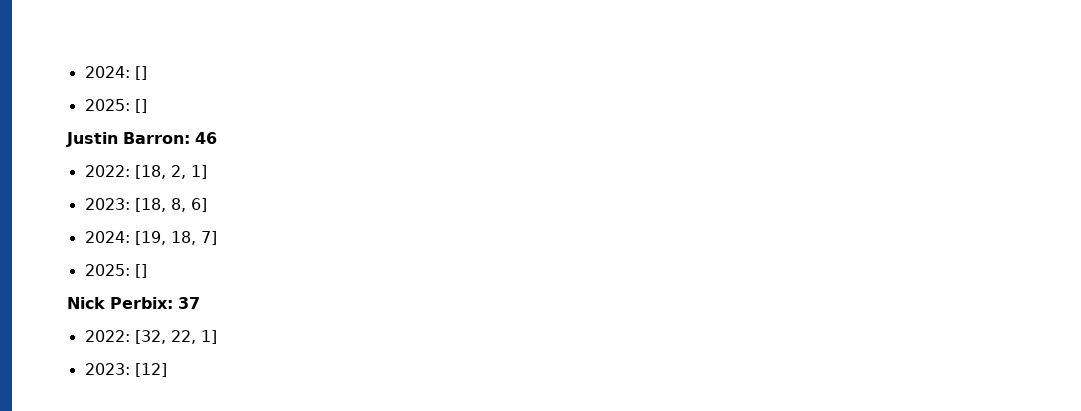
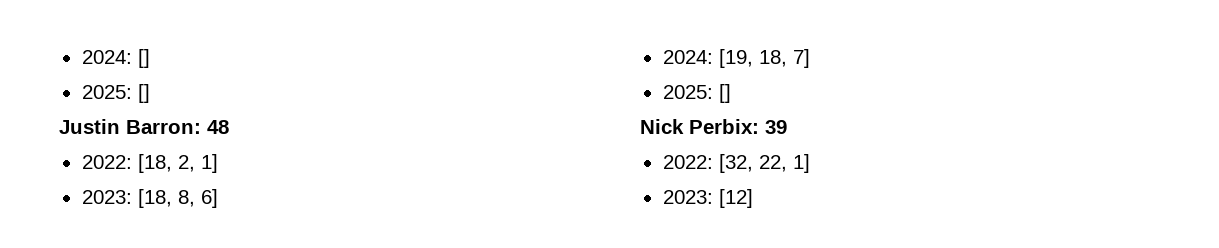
[195,132,217,144] 46 -> [207,120,229,134] 48
[178,297,200,309] 37 -> [765,120,787,134] 39

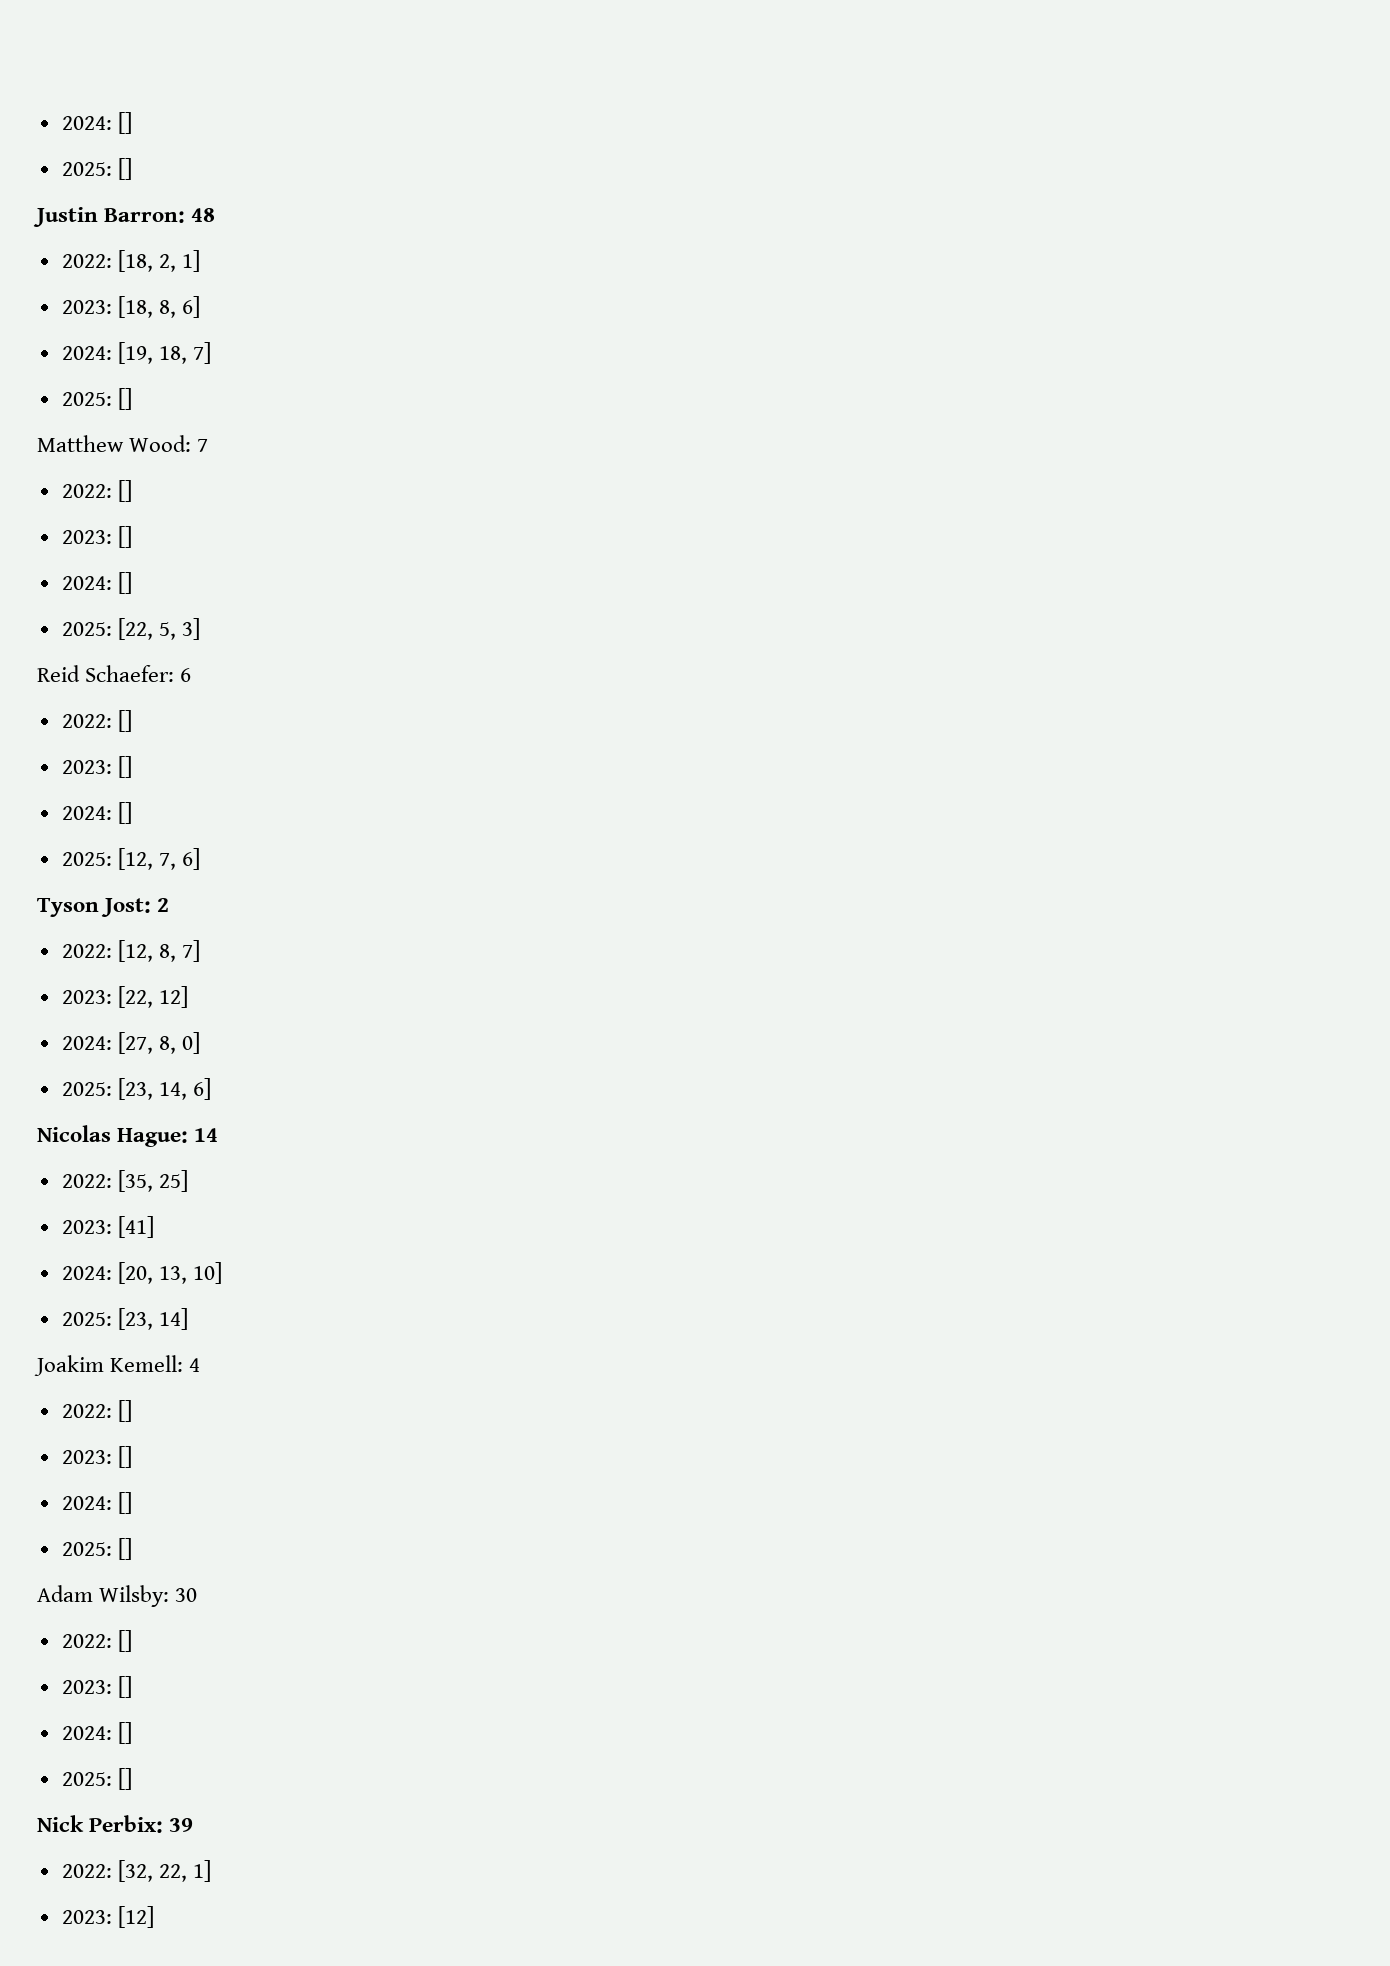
(731, 93) none -> [37,435,209,452] [61,480,132,502] [61,526,132,548] [61,572,132,594] [61,618,200,640] [37,665,192,682] [61,710,132,732] [61,756,132,778] [61,802,132,824] [61,848,200,870] [37,898,170,917] [61,940,200,962] [61,986,188,1008] [61,1032,200,1054] [61,1078,211,1100] [37,1125,219,1147] [61,1170,188,1192] [61,1216,154,1238] [61,1262,222,1284] [61,1308,188,1330] [34,1355,201,1376] [61,1400,132,1422] [61,1446,132,1468] [61,1492,132,1514] [61,1538,132,1560] [37,1585,198,1607] [61,1630,132,1652] [61,1676,132,1698] [61,1722,132,1744] [61,1768,132,1790] // Matthew Wood: 7 // 2022: [] // 2023: [] // 2024: [] // 2025: [22, 5, 3] // Reid Schaefer: 6 // 2022: [] // 2023: [] // 2024: [] // 2025: [12, 7, 6] // Tyson Jost: 2 // 2022: [12, 8, 7] // 2023: [22, 12] // 2024: [27, 8, 0] // 2025: [23, 14, 6] // Nicolas Hague: 14 // 2022: [35, 25] // 2023: [41] // 2024: [20, 13, 10] // 2025: [23, 14] // Joakim Kemell: 4 // 2022: [] // 2023: [] // 2024: [] // 2025: [] // Adam Wilsby: 30 // 2022: [] // 2023: [] // 2024: [] // 2025: []

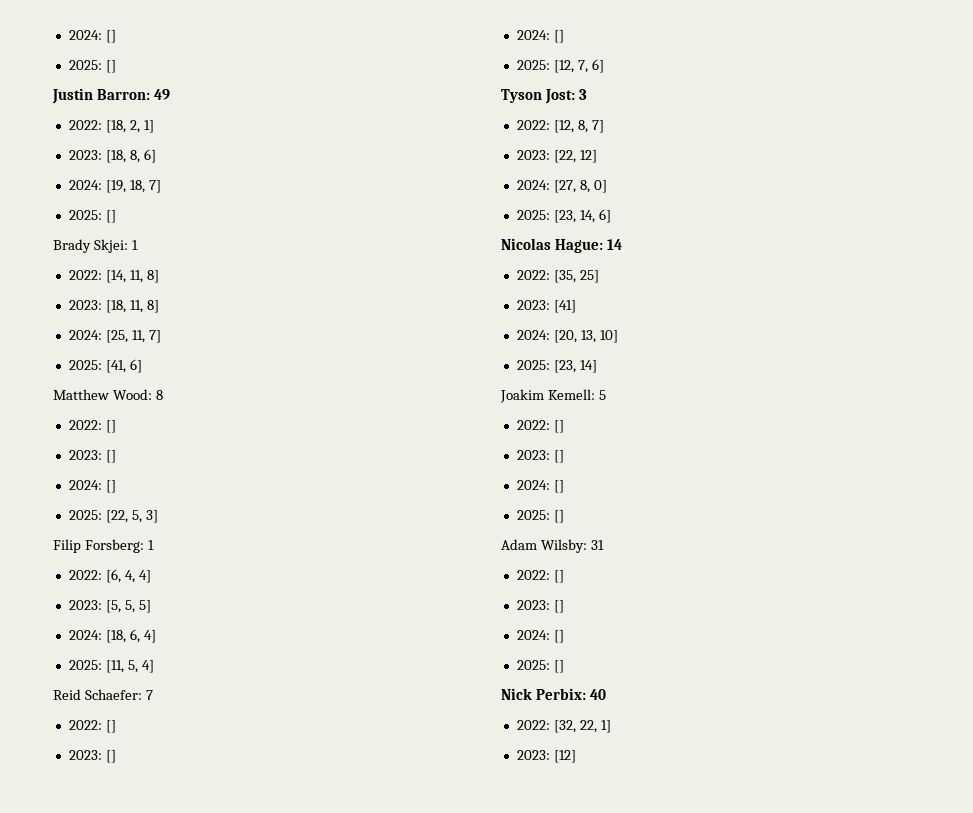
[191,208,216,222] 48 -> [153,89,170,100] 49
(132, 399) none -> [53,239,138,253] [68,270,159,283] [68,300,159,313] [68,330,161,343] [68,359,142,373] // Brady Skjei: 1 // 2022: [14, 11, 8] // 2023: [18, 11, 8] // 2024: [25, 11, 7] // 2025: [41, 6]
[197,439,209,452] 7 -> [155,390,163,400] 8
(200, 629) none -> [53,539,154,553] [68,569,151,583] [68,600,151,613] [68,629,156,643] [68,660,154,673] // Filip Forsberg: 1 // 2022: [6, 4, 4] // 2023: [5, 5, 5] // 2024: [18, 6, 4] // 2025: [11, 5, 4]
[180,668,192,682] 6 -> [145,690,153,700] 7
[157,898,170,912] 2 -> [578,89,587,100] 3
[189,1358,201,1372] 4 -> [598,390,606,400] 5
[175,1588,198,1602] 30 -> [590,540,604,550] 31
[169,1818,194,1832] 39 -> [589,689,606,700] 40

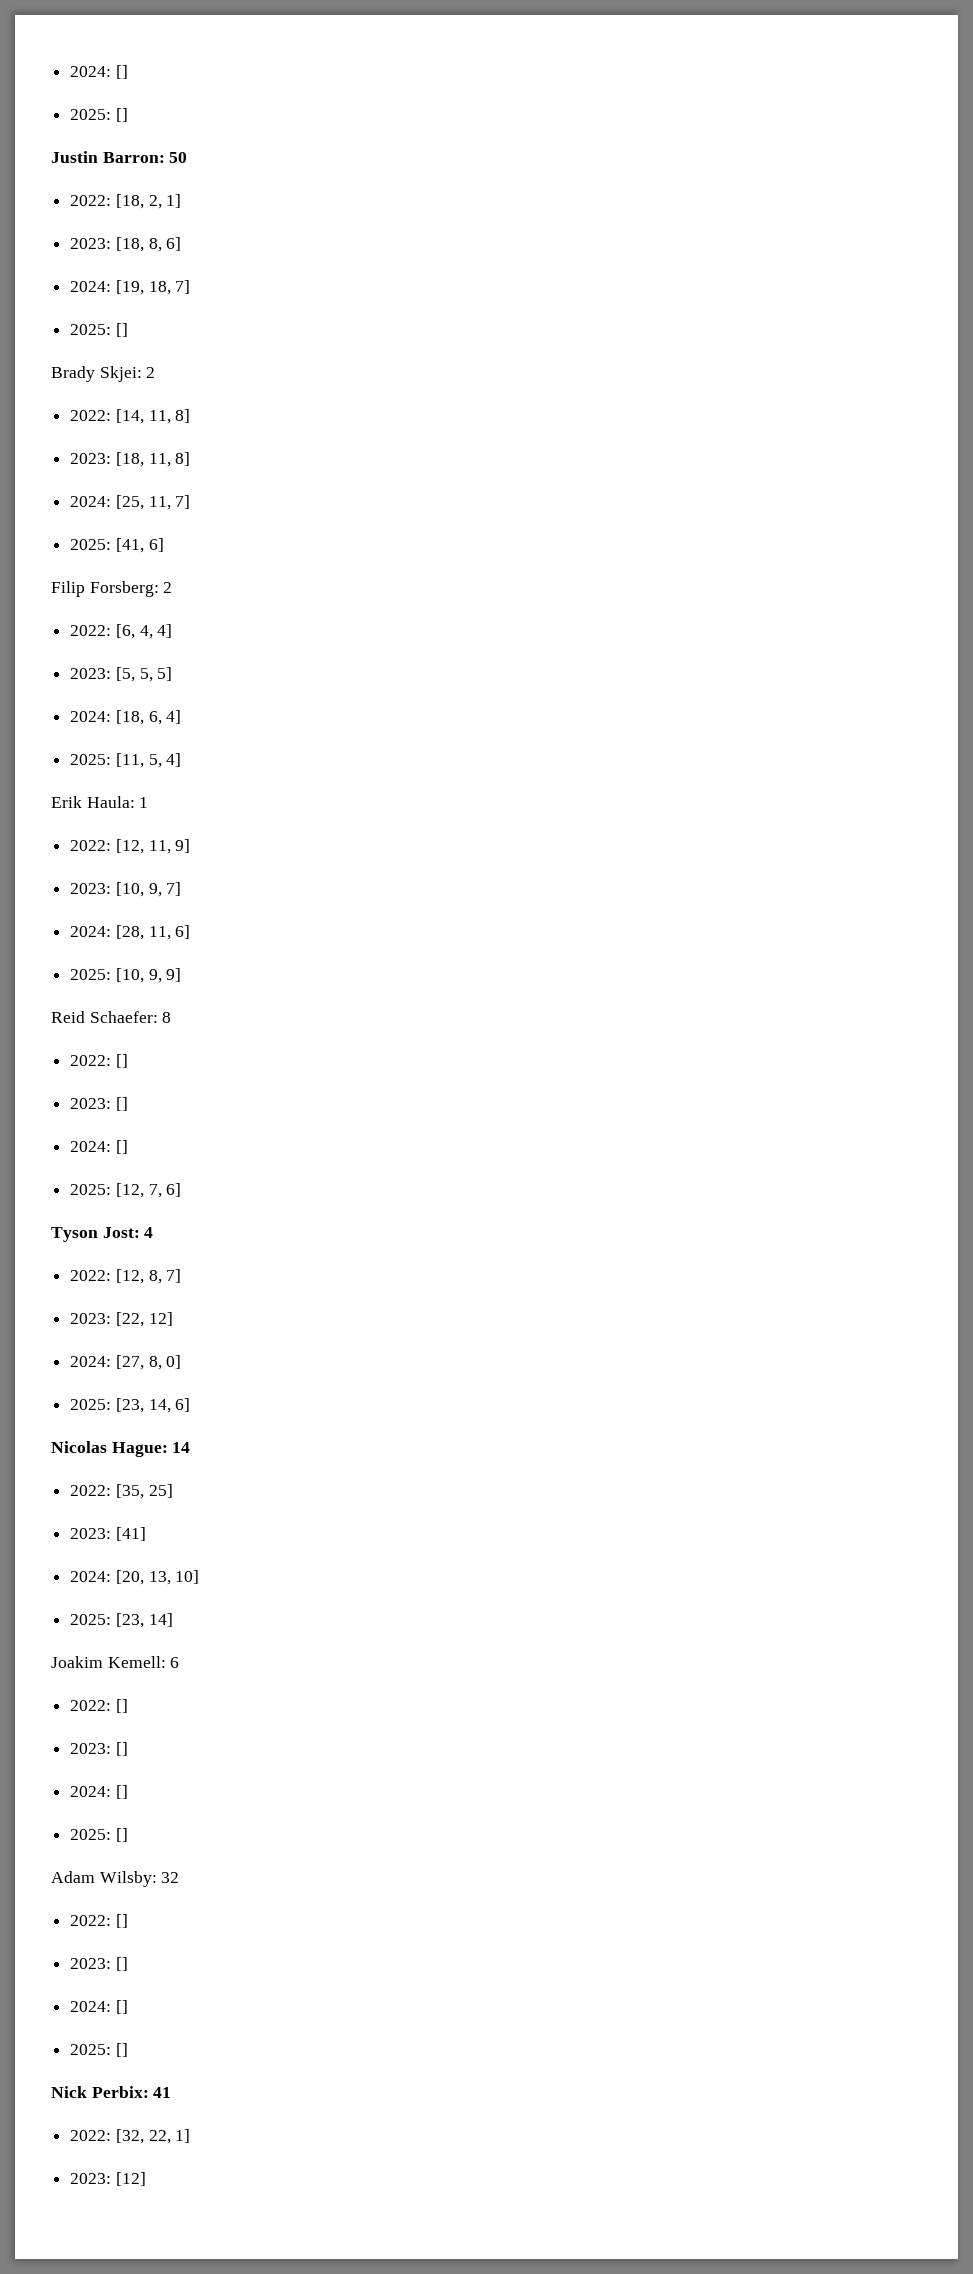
[153,89,170,100] 49 -> [169,152,188,163] 50
[131,240,138,250] 1 -> [146,367,156,378] 2
[53,389,163,400] [68,420,116,433] [68,450,116,463] [68,480,116,493] [68,510,158,523] // Matthew Wood: 8 // 2022: [] // 2023: [] // 2024: [] // 2025: [22, 5, 3] -> (164, 545) none
[147,540,154,550] 1 -> [163,582,173,593] 2
(154, 666) none -> [51,796,149,808] [70,839,191,854] [70,882,182,897] [70,925,191,940] [70,968,182,983] // Erik Haula: 1 // 2022: [12, 11, 9] // 2023: [10, 9, 7] // 2024: [28, 11, 6] // 2025: [10, 9, 9]
[145,690,153,700] 7 -> [162,1012,172,1023] 8
[578,89,587,100] 3 -> [144,1227,154,1238] 4
[598,390,606,400] 5 -> [170,1657,180,1668] 6
[590,540,604,550] 31 -> [161,1872,180,1883] 32
[589,689,606,700] 40 -> [153,2087,172,2098] 41

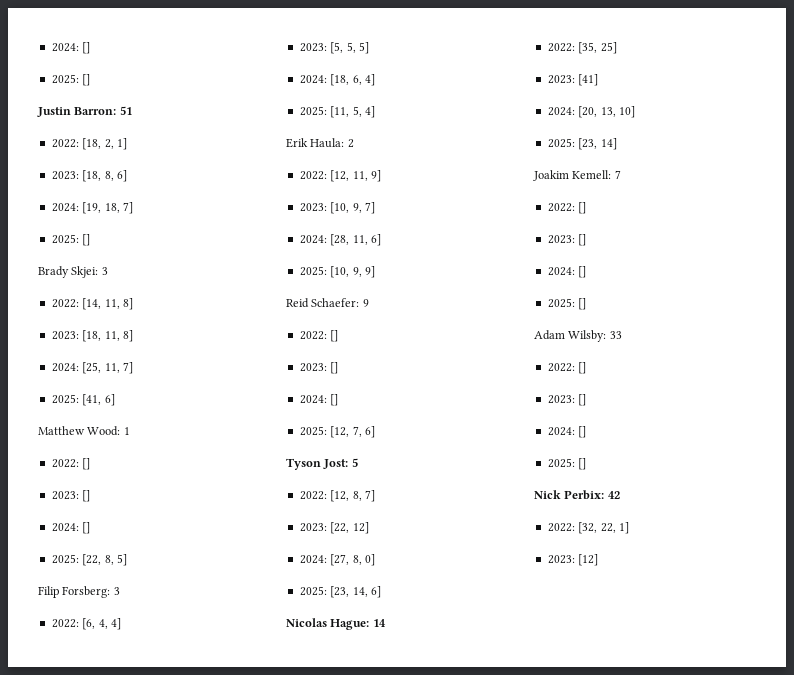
[169,152,188,163] 50 -> [119,106,132,115] 51
[146,367,156,378] 2 -> [101,267,108,275] 3
(164, 545) none -> [38,426,130,436] [51,458,91,470] [51,490,91,502] [51,522,91,534] [51,554,127,566] // Matthew Wood: 1 // 2022: [] // 2023: [] // 2024: [] // 2025: [22, 8, 5]
[163,582,173,593] 2 -> [113,587,120,595] 3
[139,797,149,808] 1 -> [347,139,354,148] 2
[162,1012,172,1023] 8 -> [362,299,369,307] 9
[144,1227,154,1238] 4 -> [351,458,358,467] 5
[170,1657,180,1668] 6 -> [614,170,621,179] 7
[161,1872,180,1883] 32 -> [609,331,622,339] 33
[153,2087,172,2098] 41 -> [607,491,620,499] 42

